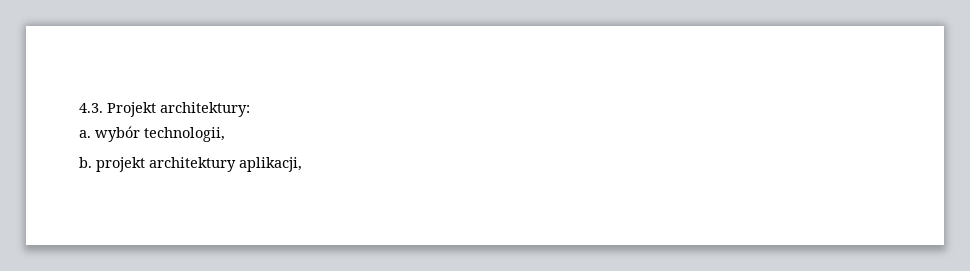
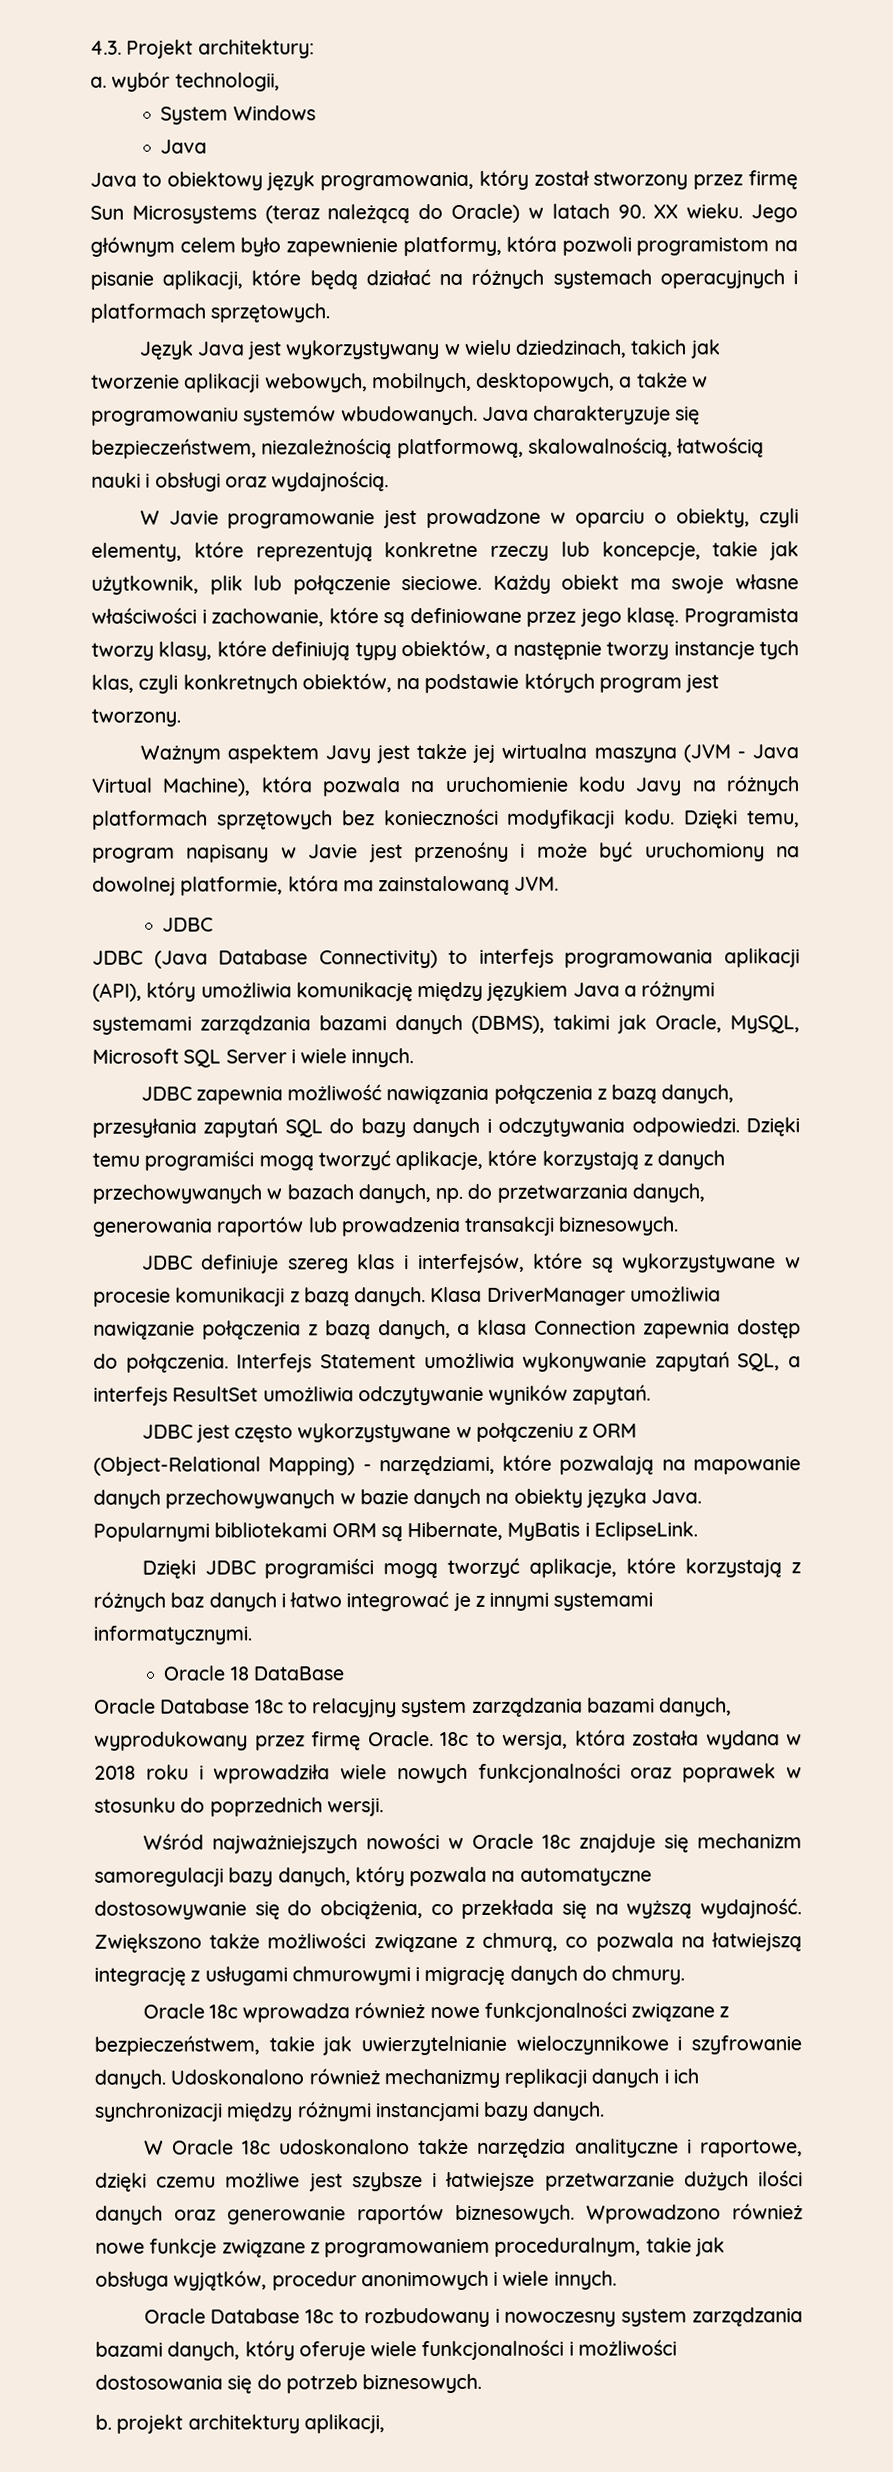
(225, 134) none -> [160,105,316,125] [160,139,208,154] [90,169,798,191] [90,203,799,224] [90,235,798,257] [90,268,798,290] [90,303,331,323] [138,339,721,360] [91,372,708,393] [91,405,701,426] [91,437,765,459] [91,471,390,492] [139,508,800,529] [91,541,799,562] [91,574,799,595] [91,607,799,628] [91,639,799,661] [91,672,720,694] [91,708,181,727] [139,743,800,764] [91,775,801,797] [92,808,800,830] [92,841,800,863] [92,875,560,896] [162,917,214,932] [92,948,800,969] [92,980,716,1002] [92,1014,800,1035] [92,1048,415,1068] [140,1084,735,1105] [92,1117,801,1138] [92,1149,726,1171] [92,1183,705,1204] [92,1216,679,1237] [141,1252,801,1274] [93,1286,721,1307] [93,1319,802,1340] [93,1351,801,1373] [93,1384,652,1406] [141,1422,638,1443] [93,1454,801,1476] [93,1488,703,1509] [93,1521,698,1542] [141,1557,801,1579] [93,1590,654,1612] [93,1625,252,1645] [163,1665,345,1681] [94,1697,733,1718] [94,1729,802,1751] [94,1762,803,1784] [94,1797,384,1817] [142,1833,802,1854] [94,1866,652,1887] [94,1898,802,1920] [94,1932,802,1953] [94,1965,686,1986] [142,2001,730,2023] [94,2035,802,2056] [94,2068,699,2089] [94,2101,606,2122] [143,2138,803,2158] [95,2170,803,2192] [95,2203,803,2225] [95,2237,725,2258] [95,2270,617,2291] [143,2307,803,2328] [95,2339,677,2361] [95,2373,483,2394] // System Windows // Java // Java to obiektowy język programowania, który został stworzony przez firmę Sun Microsystems (teraz należącą do Oracle) w latach 90. XX wieku. Jego głównym celem było zapewnienie platformy, która pozwoli programistom na pisanie aplikacji, które będą działać na różnych systemach operacyjnych i platformach sprzętowych. // Język Java jest wykorzystywany w wielu dziedzinach, takich jak tworzenie aplikacji webowych, mobilnych, desktopowych, a także w programowaniu systemów wbudowanych. Java charakteryzuje się bezpieczeństwem, niezależnością platformową, skalowalnością, łatwością nauki i obsługi oraz wydajnością. // W Javie programowanie jest prowadzone w oparciu o obiekty, czyli elementy, które reprezentują konkretne rzeczy lub koncepcje, takie jak użytkownik, plik lub połączenie sieciowe. Każdy obiekt ma swoje własne właściwości i zachowanie, które są definiowane przez jego klasę. Programista tworzy klasy, które definiują typy obiektów, a następnie tworzy instancje tych klas, czyli konkretnych obiektów, na podstawie których program jest tworzony. // Ważnym aspektem Javy jest także jej wirtualna maszyna (JVM - Java Virtual Machine), która pozwala na uruchomienie kodu Javy na różnych platformach sprzętowych bez konieczności modyfikacji kodu. Dzięki temu, program napisany w Javie jest przenośny i może być uruchomiony na dowolnej platformie, która ma zainstalowaną JVM. // JDBC // JDBC (Java Database Connectivity) to interfejs programowania aplikacji (API), który umożliwia komunikację między językiem Java a różnymi systemami zarządzania bazami danych (DBMS), takimi jak Oracle, MySQL, Microsoft SQL Server i wiele innych. // JDBC zapewnia możliwość nawiązania połączenia z bazą danych, przesyłania zapytań SQL do bazy danych i odczytywania odpowiedzi. Dzięki temu programiści mogą tworzyć aplikacje, które korzystają z danych przechowywanych w bazach danych, np. do przetwarzania danych, generowania raportów lub prowadzenia transakcji biznesowych. // JDBC definiuje szereg klas i interfejsów, które są wykorzystywane w procesie komunikacji z bazą danych. Klasa DriverManager umożliwia nawiązanie połączenia z bazą danych, a klasa Connection zapewnia dostęp do połączenia. Interfejs Statement umożliwia wykonywanie zapytań SQL, a interfejs ResultSet umożliwia odczytywanie wyników zapytań. // JDBC jest często wykorzystywane w połączeniu z ORM (Object-Relational Mapping) - narzędziami, które pozwalają na mapowanie danych przechowywanych w bazie danych na obiekty języka Java. Popularnymi bibliotekami ORM są Hibernate, MyBatis i EclipseLink. // Dzięki JDBC programiści mogą tworzyć aplikacje, które korzystają z różnych baz danych i łatwo integrować je z innymi systemami informatycznymi. // Oracle 18 DataBase // Oracle Database 18c to relacyjny system zarządzania bazami danych, wyprodukowany przez firmę Oracle. 18c to wersja, która została wydana w 2018 roku i wprowadziła wiele nowych funkcjonalności oraz poprawek w stosunku do poprzednich wersji. // Wśród najważniejszych nowości w Oracle 18c znajduje się mechanizm samoregulacji bazy danych, który pozwala na automatyczne dostosowywanie się do obciążenia, co przekłada się na wyższą wydajność. Zwiększono także możliwości związane z chmurą, co pozwala na łatwiejszą integrację z usługami chmurowymi i migrację danych do chmury. // Oracle 18c wprowadza również nowe funkcjonalności związane z bezpieczeństwem, takie jak uwierzytelnianie wieloczynnikowe i szyfrowanie danych. Udoskonalono również mechanizmy replikacji danych i ich synchronizacji między różnymi instancjami bazy danych. // W Oracle 18c udoskonalono także narzędzia analityczne i raportowe, dzięki czemu możliwe jest szybsze i łatwiejsze przetwarzanie dużych ilości danych oraz generowanie raportów biznesowych. Wprowadzono również nowe funkcje związane z programowaniem proceduralnym, takie jak obsługa wyjątków, procedur anonimowych i wiele innych. // Oracle Database 18c to rozbudowany i nowoczesny system zarządzania bazami danych, który oferuje wiele funkcjonalności i możliwości dostosowania się do potrzeb biznesowych.

